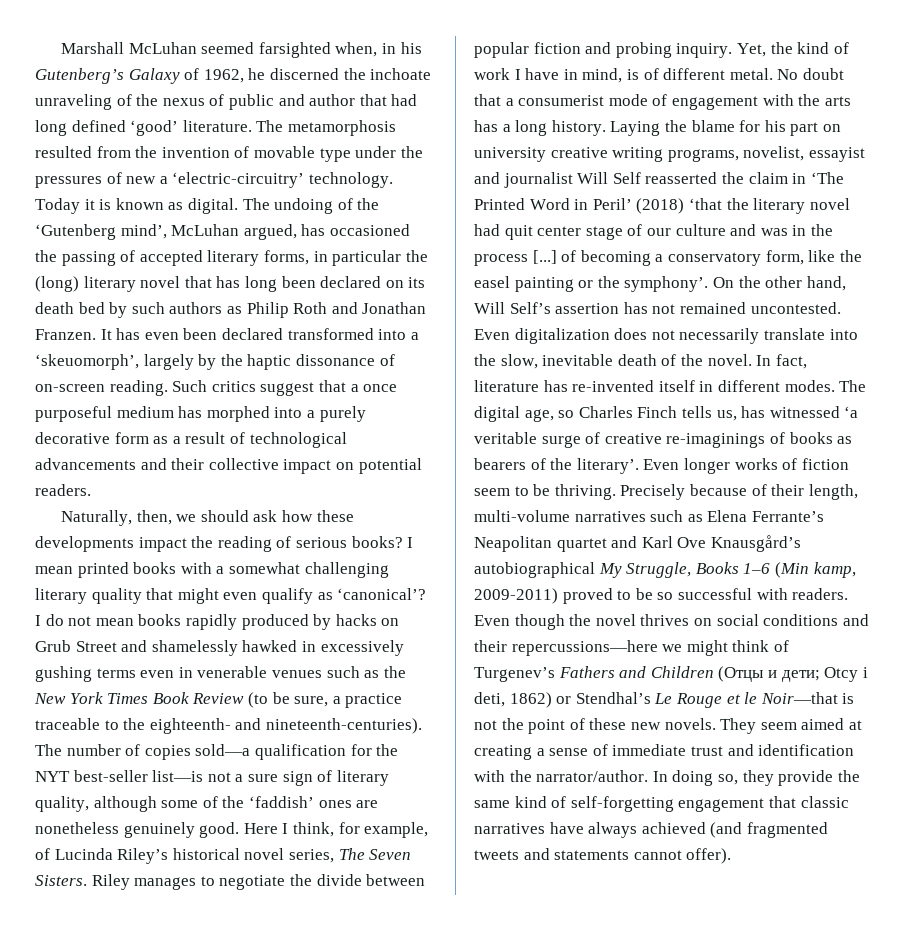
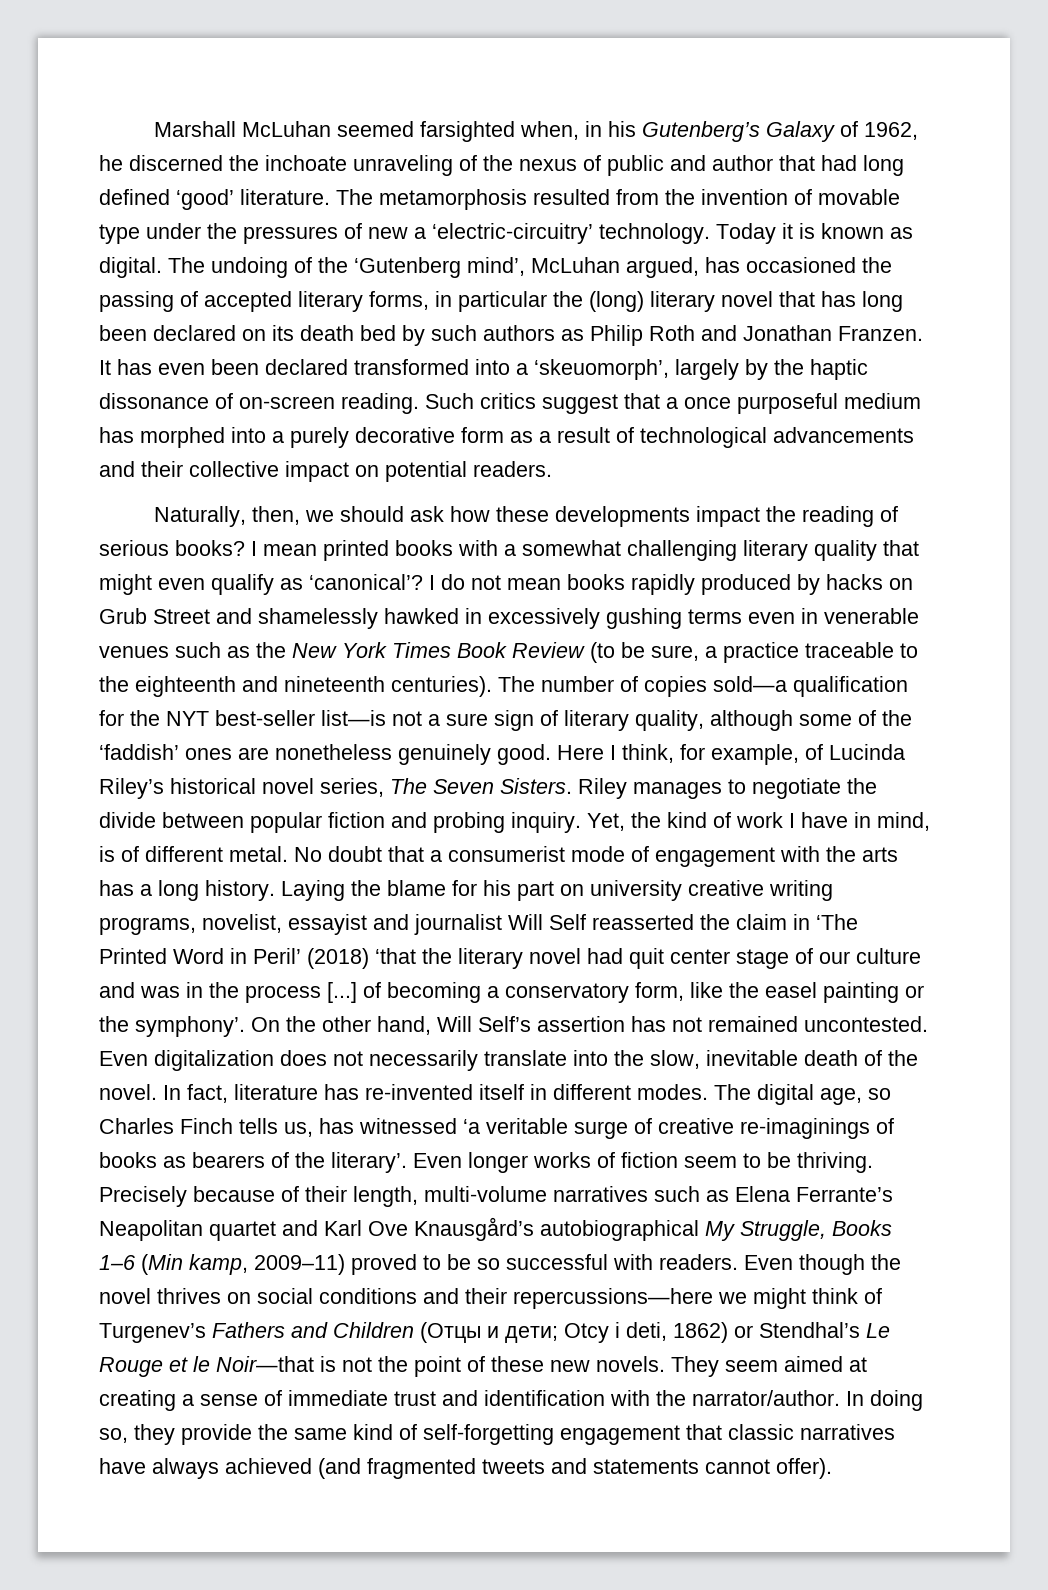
[149,718,422,734] eighteenth- and nineteenth-centuries). -> [135,676,492,697] eighteenth and nineteenth centuries).
[474,588,558,604] 2009-2011) -> [254,1254,345,1275] 2009–11)

